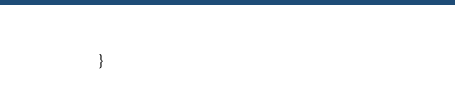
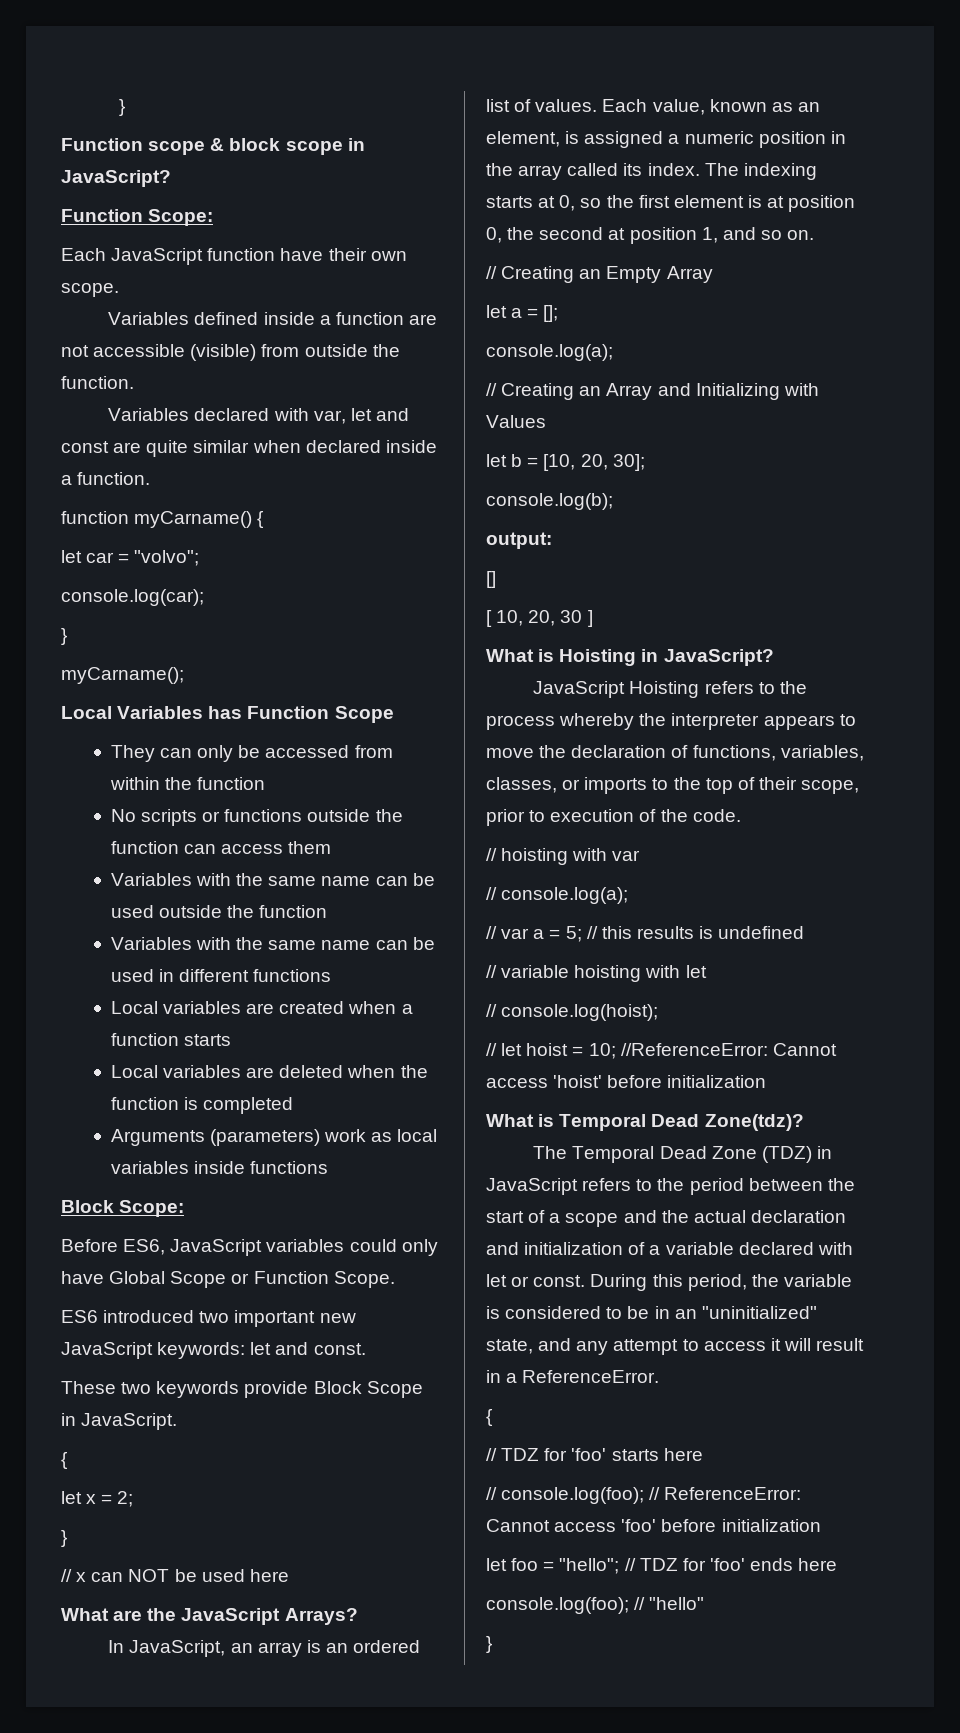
[99,54,105,69] } -> [119,99,126,116] [61,138,365,155] [61,170,171,187] [61,209,214,226] [61,248,407,265] [61,283,119,297] [108,312,437,325] [61,344,400,361] [61,376,134,389] [108,408,409,424] [61,440,437,457] [61,472,151,485] [61,511,265,528] [61,550,200,566] [61,589,204,606] [61,628,67,645] [61,667,184,684] [61,706,394,723] [110,745,393,762] [109,777,266,790] [110,809,403,826] [110,841,332,854] [110,873,435,886] [110,905,328,918] [110,937,435,950] [110,969,332,982] [110,1001,413,1014] [110,1033,232,1046] [110,1065,428,1078] [110,1097,294,1114] [110,1129,438,1146] [110,1161,329,1174] [61,1200,185,1217] [61,1239,438,1256] [61,1271,395,1288] [61,1310,356,1327] [61,1342,366,1359] [61,1381,423,1398] [61,1413,178,1430] [61,1452,68,1469] [61,1491,134,1507] [61,1530,67,1547] [61,1569,289,1582] [61,1608,358,1625] [108,1640,421,1657] [486,99,820,115] [486,131,846,148] [486,163,817,180] [486,195,856,212] [486,227,815,244] [486,266,713,283] [486,305,559,322] [486,344,613,361] [486,383,819,400] [486,415,546,428] [486,454,645,471] [486,493,613,510] [486,532,552,549] [486,571,496,588] [486,610,593,627] [486,649,774,666] [533,681,807,698] [486,713,856,730] [486,745,864,761] [486,777,860,794] [486,809,741,826] [486,848,641,865] [486,887,629,904] [486,926,805,942] [486,965,707,982] [486,1004,659,1021] [486,1043,837,1059] [486,1075,767,1088] [486,1114,804,1131] [533,1146,832,1163] [486,1178,855,1195] [486,1210,846,1227] [486,1242,853,1255] [486,1274,852,1291] [486,1306,817,1319] [486,1338,865,1355] [486,1370,660,1383] [486,1409,493,1426] [486,1448,703,1461] [486,1487,802,1504] [486,1519,821,1532] [486,1558,838,1574] [486,1597,705,1614] [486,1636,492,1653] } // Function scope & block scope in JavaScript? // Function Scope: // Each JavaScript function have their own scope. // Variables defined inside a function are not accessible (visible) from outside the function. // Variables declared with var, let and const are quite similar when declared inside a function. // function myCarname() { // let car = "volvo"; // console.log(car); // } // myCarname(); // Local Variables has Function Scope // They can only be accessed from within the function // No scripts or functions outside the function can access them // Variables with the same name can be used outside the function // Variables with the same name can be used in different functions // Local variables are created when a function starts // Local variables are deleted when the function is completed // Arguments (parameters) work as local variables inside functions // Block Scope: // Before ES6, JavaScript variables could only have Global Scope or Function Scope. // ES6 introduced two important new JavaScript keywords: let and const. // These two keywords provide Block Scope in JavaScript. // { // let x = 2; // } // // x can NOT be used here // What are the JavaScript Arrays? // In JavaScript, an array is an ordered list of values. Each value, known as an element, is assigned a numeric position in the array called its index. The indexing starts at 0, so the first element is at position 0, the second at position 1, and so on. // // Creating an Empty Array // let a = []; // console.log(a); // // Creating an Array and Initializing with Values // let b = [10, 20, 30]; // console.log(b); // output: // [] // [ 10, 20, 30 ] // What is Hoisting in JavaScript? // JavaScript Hoisting refers to the process whereby the interpreter appears to move the declaration of functions, variables, classes, or imports to the top of their scope, prior to execution of the code. // // hoisting with var // // console.log(a); // // var a = 5; // this results is undefined // // variable hoisting with let // // console.log(hoist); // // let hoist = 10; //ReferenceError: Cannot access 'hoist' before initialization // What is Temporal Dead Zone(tdz)? // The Temporal Dead Zone (TDZ) in JavaScript refers to the period between the start of a scope and the actual declaration and initialization of a variable declared with let or const. During this period, the variable is considered to be in an "uninitialized" state, and any attempt to access it will result in a ReferenceError. // { // // TDZ for 'foo' starts here // // console.log(foo); // ReferenceError: Cannot access 'foo' before initialization // let foo = "hello"; // TDZ for 'foo' ends here // console.log(foo); // "hello" // }

